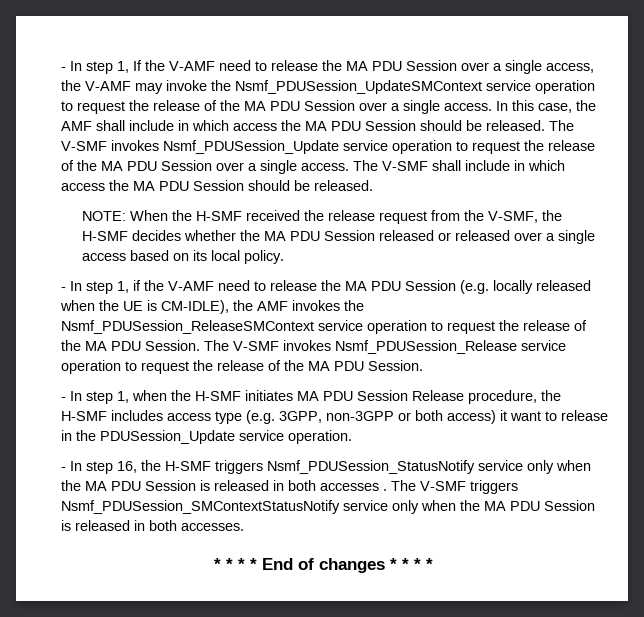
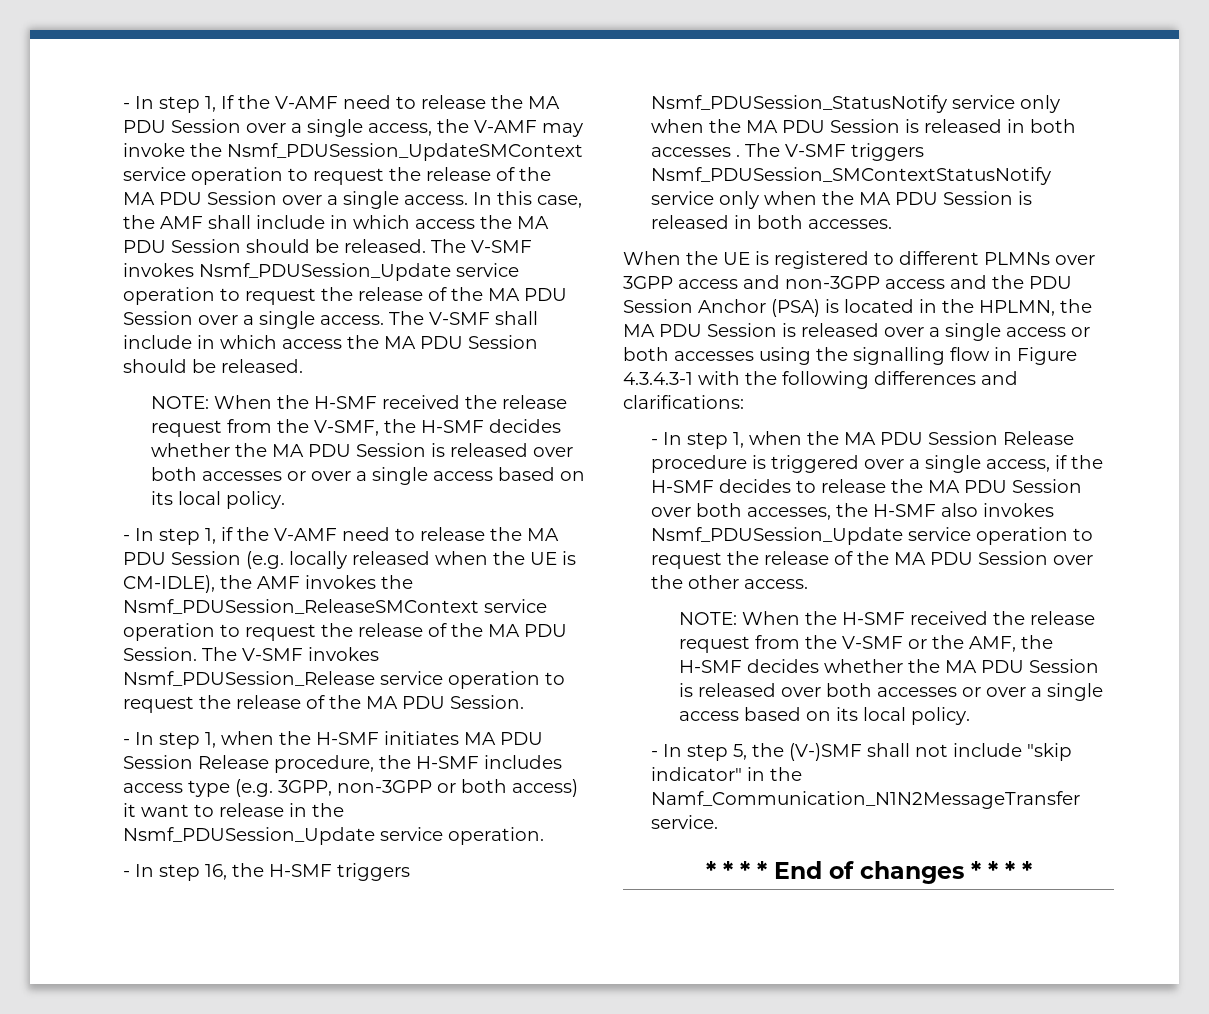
[379,230,511,241] released or released -> [430,443,573,457] [150,467,306,481] is released over both accesses or
[99,430,235,444] PDUSession_Update -> [122,827,375,845] Nsmf_PDUSession_Update
(244, 527) none -> [623,251,1095,269] [623,275,1072,289] [623,299,1092,317] [623,323,1090,341] [623,347,1077,365] [623,371,1018,389] [623,395,744,409] [650,431,1074,449] [650,455,1103,473] [650,479,1082,493] [650,503,1054,520] [650,527,1093,545] [650,551,1093,569] [650,575,808,589] [678,611,1095,625] [678,635,1053,653] [678,659,1099,673] [678,683,1103,701] [678,707,970,725] [650,743,1072,761] [650,767,802,781] [650,791,1080,809] [650,815,718,829] // When the UE is registered to different PLMNs over 3GPP access and non-3GPP access and the PDU Session Anchor (PSA) is located in the HPLMN, the MA PDU Session is released over a single access or both accesses using the signalling flow in Figure 4.3.4.3-1 with the following differences and clarifications: // - In step 1, when the MA PDU Session Release procedure is triggered over a single access, if the H-SMF decides to release the MA PDU Session over both accesses, the H-SMF also invokes Nsmf_PDUSession_Update service operation to request the release of the MA PDU Session over the other access. // NOTE: When the H-SMF received the release request from the V-SMF or the AMF, the H-SMF decides whether the MA PDU Session is released over both accesses or over a single access based on its local policy. // - In step 5, the (V-)SMF shall not include "skip indicator" in the Namf_Communication_N1N2MessageTransfer service.

